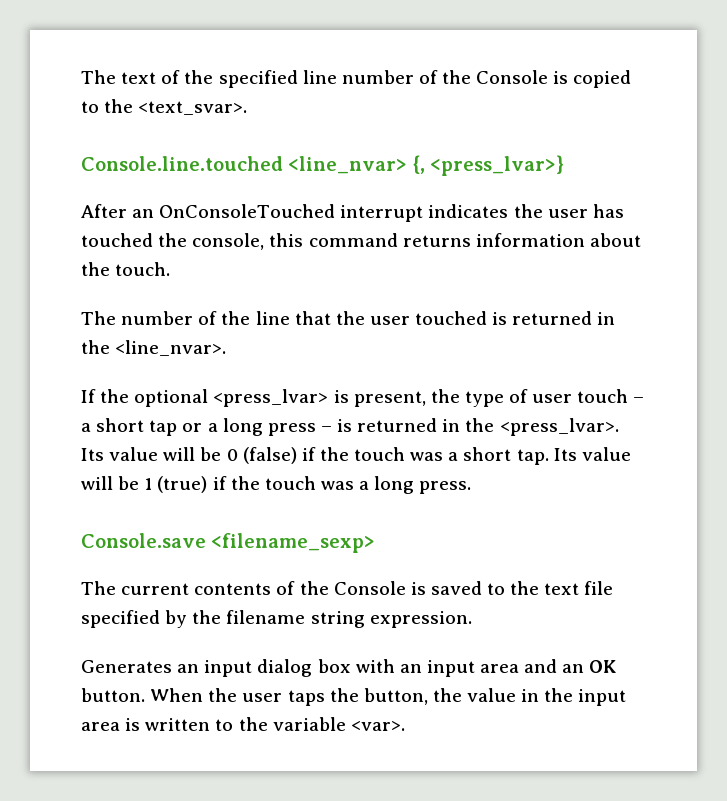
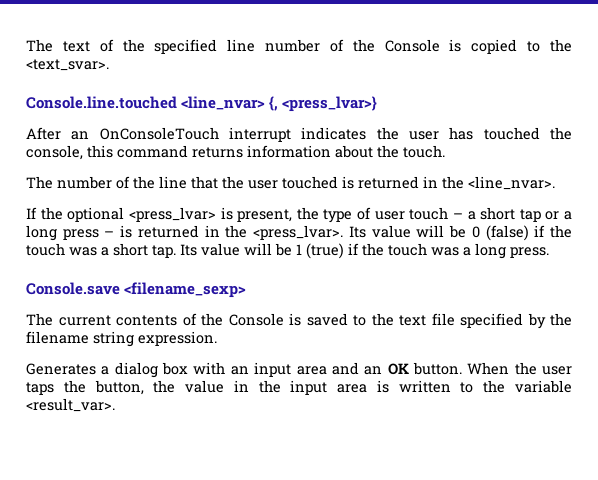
[159,204,336,218] OnConsoleTouched -> [99,127,219,140] OnConsoleTouch
[177,660,253,677] an input -> [101,366,110,375] a
[350,721,405,731] <var>. -> [26,398,115,412] <result_var>.

